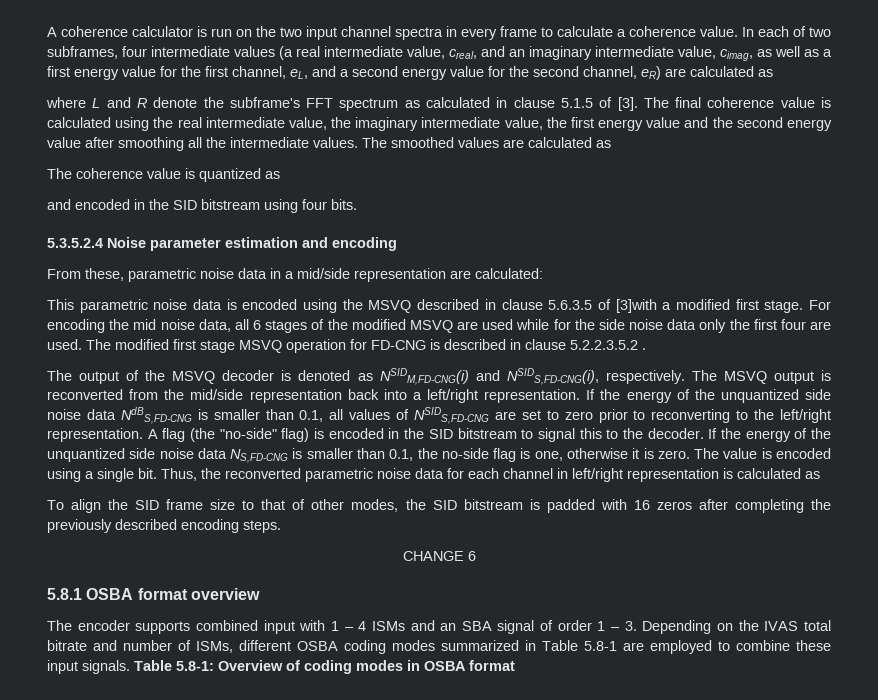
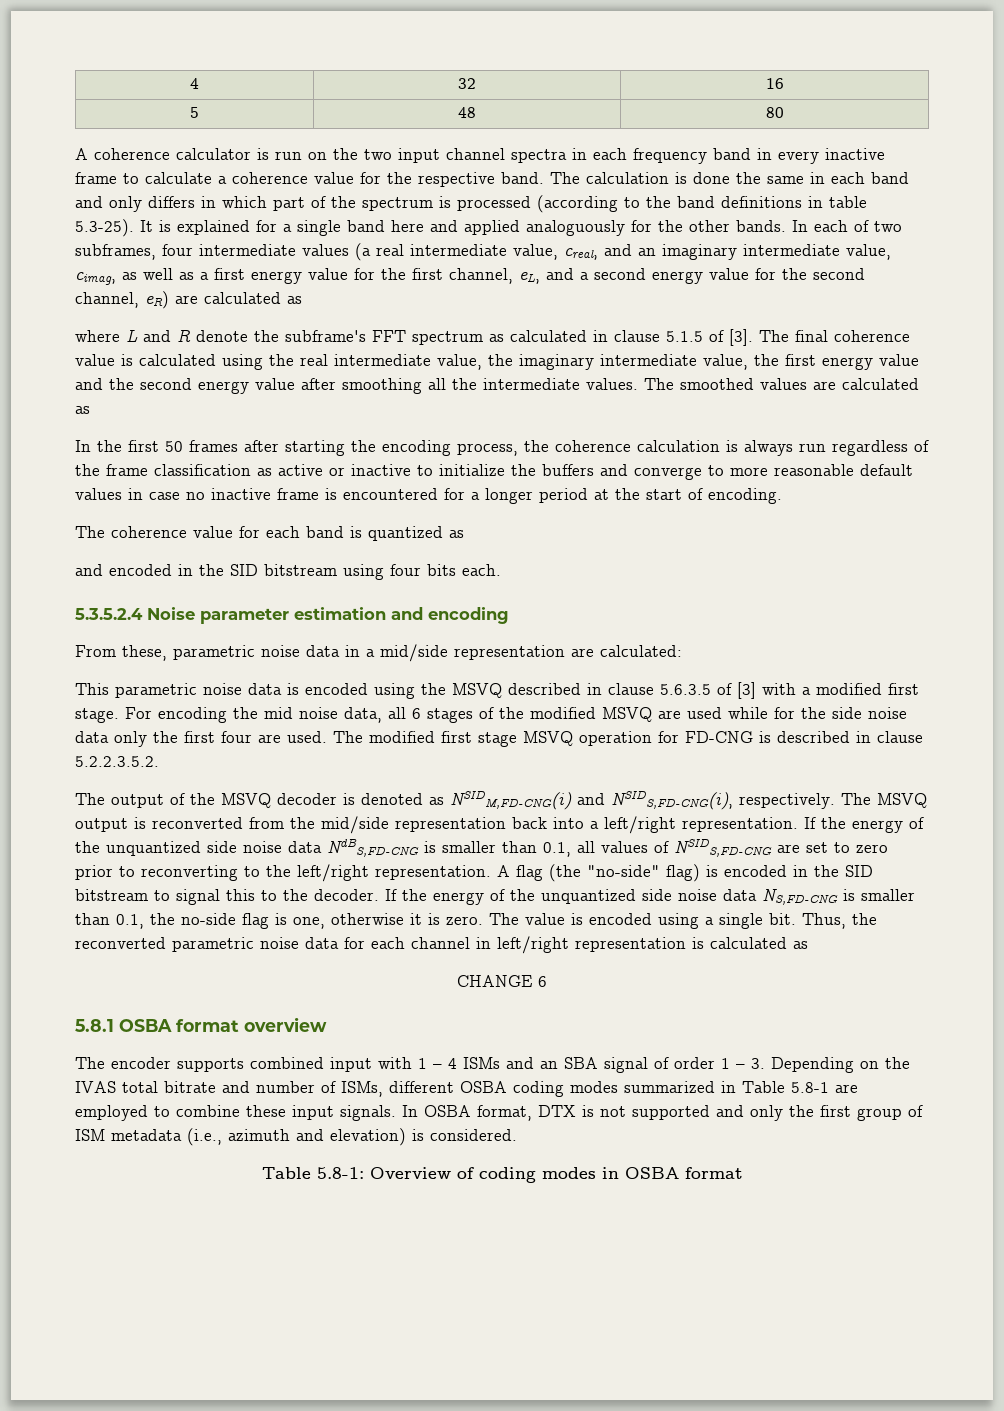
(47, 32) none -> [190,78,199,89] [458,78,477,89] [765,78,784,89] [190,107,199,118] [458,107,477,118] [765,107,784,118] 4 | 32 | 16 // 5 | 48 | 80 //
[461,28,497,40] every -> [593,148,885,164] each frequency band in every inactive
[700,26,738,37] value. -> [314,172,909,187] [75,195,867,213] [75,219,786,237] value for the respective band. The calculation is done the same in each band and only differs in which part of the spectrum is processed (according to the band definitions in table 5.3-25). It is explained for a single band here and applied analoguously for the other bands.
(611, 144) none -> [75,440,929,456] [75,464,913,480] [75,488,782,504] // In the first 50 frames after starting the encoding process, the coherence calculation is always run regardless of the frame classification as active or inactive to initialize the buffers and converge to more reasonable default values in case no inactive frame is encountered for a longer period at the start of encoding.
(181, 173) none -> [239,526,344,538] for each band
[331,199,357,210] bits. -> [427,564,501,576] bits each.
[615,299,657,313] [3]with -> [737,682,796,699] [3] with
[570,340,646,350] 5.2.2.3.5.2 . -> [75,756,159,767] 5.2.2.3.5.2.
[47,499,831,513] [47,519,281,533] // To align the SID frame size to that of other modes, the SID bitstream is padded with 16 zeros after completing the previously described encoding steps. -> (808, 945) none
(130, 667) none -> [402,1105,923,1121] [75,1128,517,1146] In OSBA format, DTX is not supported and only the first group of ISM metadata (i.e., azimuth and elevation) is considered. //

